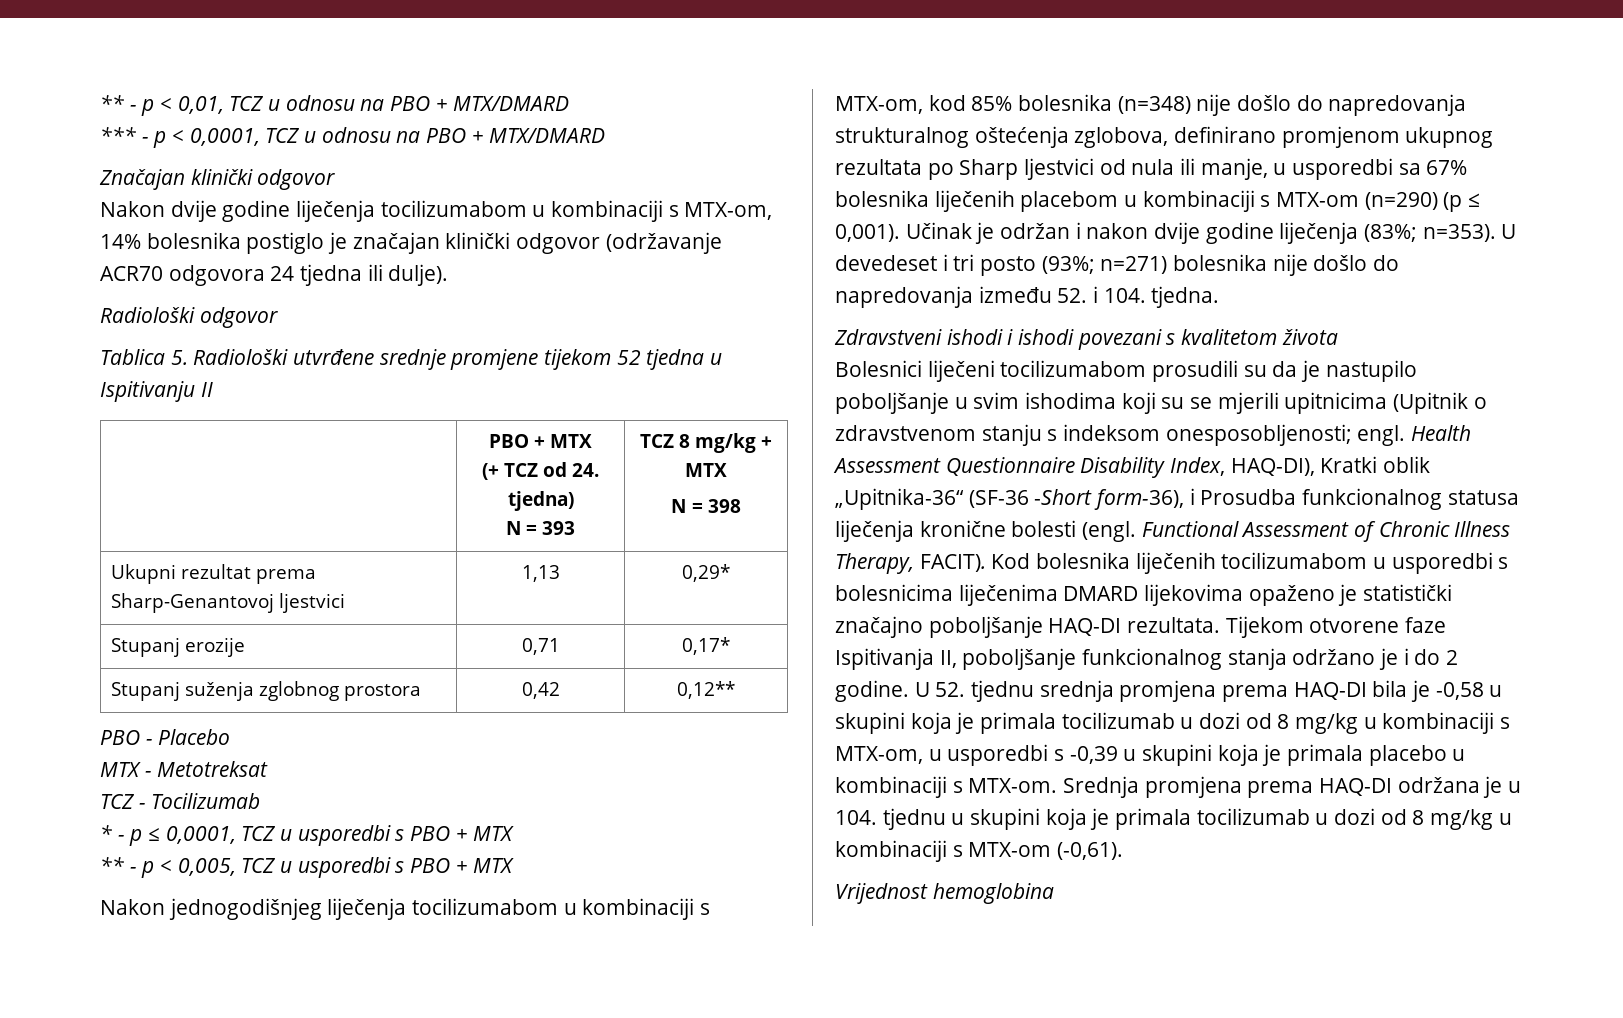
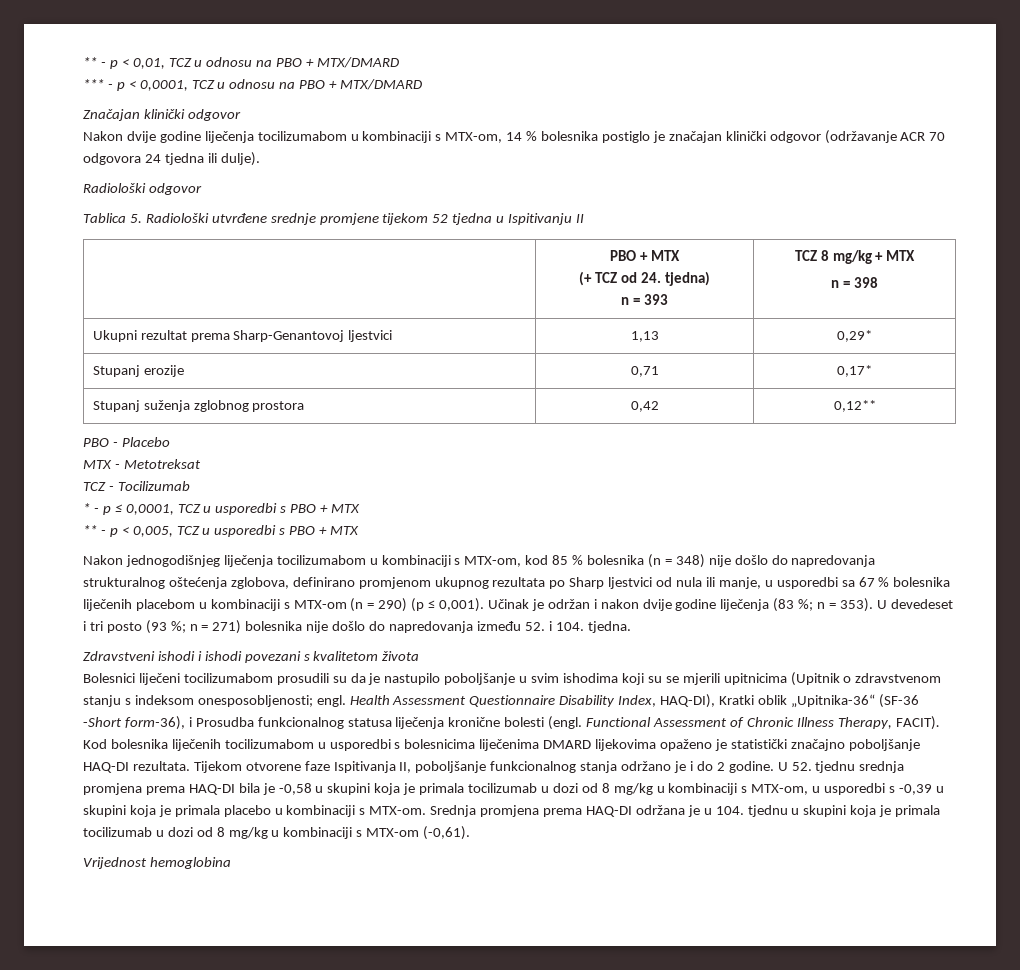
[100,234,141,249] 14% -> [506,131,538,141] 14 %
[100,266,163,281] ACR70 -> [900,132,946,141] ACR 70
[505,521,521,535] N -> [621,297,630,305] n
[671,499,687,513] N -> [831,280,840,288] n
[971,94,1191,114] 85% bolesnika (n=348) -> [552,554,705,568] 85 % bolesnika (n = 348)
[1426,160,1468,175] 67% -> [858,577,890,587] 67 %
[1364,192,1438,210] (n=290) -> [350,598,408,612] (n = 290)
[1364,224,1496,242] (83%; n=353). -> [773,598,873,612] (83 %; n = 353).
[1041,256,1168,274] (93%; n=271) -> [145,620,242,634] (93 %; n = 271)

